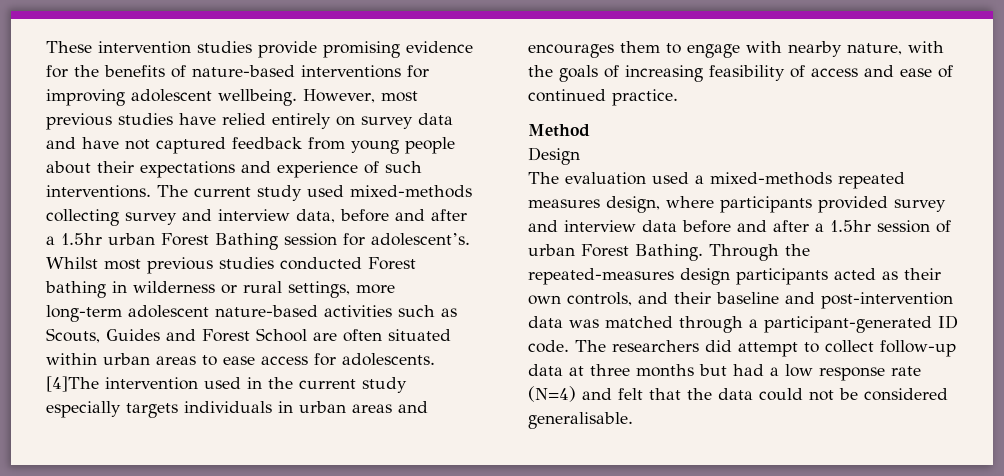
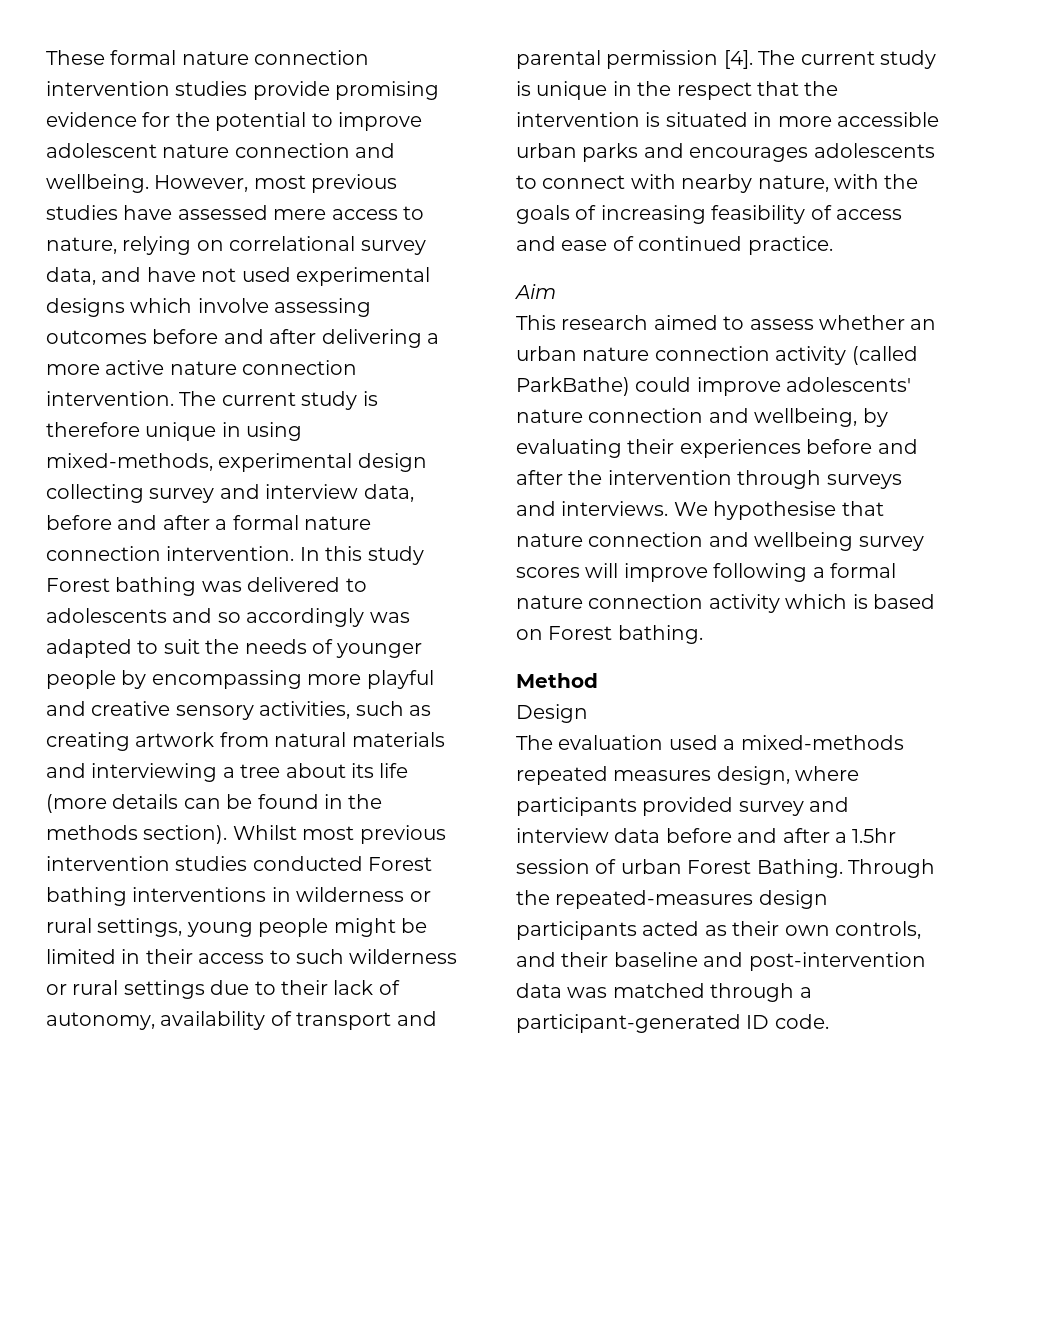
(92, 47) none -> [110,50,370,65] formal nature connection
[104,65,429,78] [46,89,212,106] benefits of nature-based interventions for improving adolescent -> [215,112,422,131] [46,143,396,158] potential to improve adolescent nature connection and
[222,113,453,129] [46,137,455,154] [46,161,422,178] [46,185,472,201] relied entirely on survey data and have not captured feedback from young people about their expectations and experience of such interventions. The current study used mixed-methods -> [177,205,424,220] [46,236,426,255] [46,267,430,286] [46,298,372,317] [46,329,439,348] [46,360,358,375] [46,391,378,410] [46,422,303,441] [46,453,427,472] assessed mere access to nature, relying on correlational survey data, and have not used experimental designs which involve assessing outcomes before and after delivering a more active nature connection intervention. The current study is therefore unique in using mixed-methods, experimental design
[61,233,470,250] 1.5hr urban Forest Bathing session for adolescent’s. -> [232,515,371,530] [46,546,424,565] [46,577,367,596] [46,608,410,627] [46,639,423,658] [46,670,434,689] [46,701,431,720] [46,732,445,751] [46,763,409,782] [46,794,383,813] [46,825,228,844] formal nature connection intervention. In this study Forest bathing was delivered to adolescents and so accordingly was adapted to suit the needs of younger people by encompassing more playful and creative sensory activities, such as creating artwork from natural materials and interviewing a tree about its life (more details can be found in the methods section).
(213, 265) none -> [46,856,170,871] intervention
(106, 289) none -> [132,887,267,902] interventions
[356,284,395,294] [46,305,457,322] [46,328,451,343] [46,353,435,366] [46,376,407,393] [46,401,428,418] [528,41,740,58] more long-term adolescent nature-based activities such as Scouts, Guides and Forest School are often situated within urban areas to ease access for adolescents. [4]The intervention used in the current study especially targets individuals in urban areas and encourages them to engage -> [186,918,427,937] [46,949,458,964] [46,980,400,999] [46,1011,437,1030] [516,50,936,69] [516,81,839,100] [516,112,939,127] [516,143,935,162] [516,175,626,189] young people might be limited in their access to such wilderness or rural settings due to their lack of autonomy, availability of transport and parental permission [4]. The current study is unique in the respect that the intervention is situated in more accessible urban parks and encourages adolescents to connect
(678, 97) none -> [514,284,556,299] [516,315,937,330] [516,346,918,365] [516,377,912,396] [516,408,888,427] [516,439,918,458] [516,470,902,489] [516,501,884,520] [516,532,924,551] [516,563,896,582] [516,594,935,613] [516,625,703,644] // Aim // This research aimed to assess whether an urban nature connection activity (called ParkBathe) could improve adolescents' nature connection and wellbeing, by evaluating their experiences before and after the intervention through surveys and interviews. We hypothesise that nature connection and wellbeing survey scores will improve following a formal nature connection activity which is based on Forest bathing.
[575,340,956,357] [528,364,921,381] [528,386,948,402] [528,412,633,429] The researchers did attempt to collect follow-up data at three months but had a low response rate (N=4) and felt that the data could not be considered generalisable. -> (829, 1021) none

